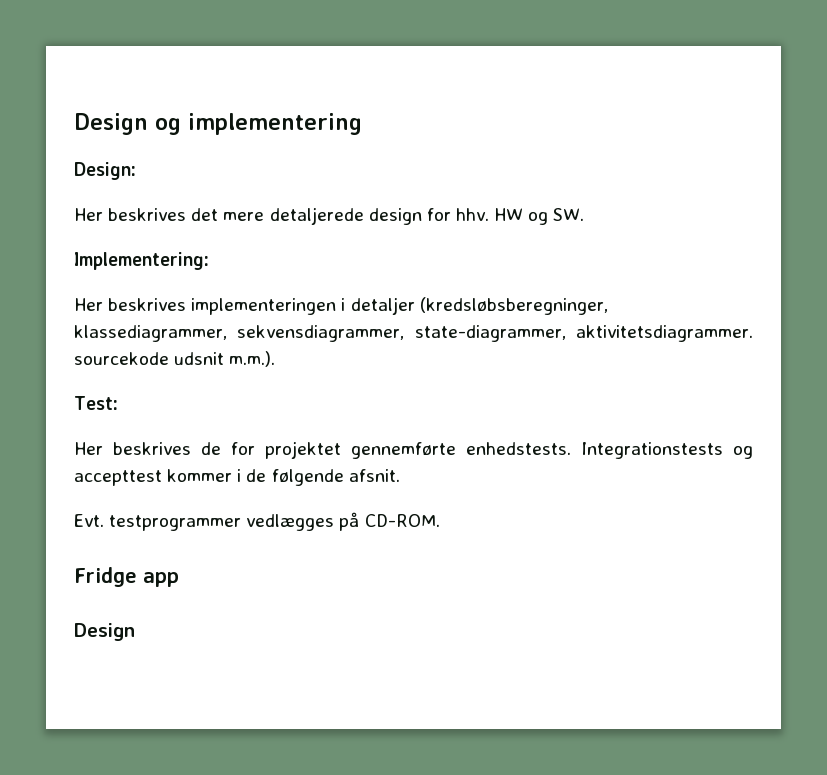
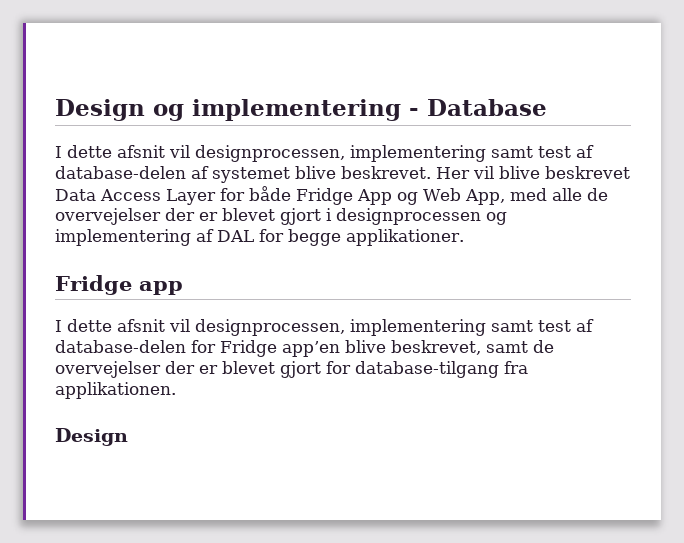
[74,162,136,180] [74,207,585,225] [74,252,209,270] [74,297,608,315] [74,325,754,342] [74,351,276,367] [74,396,118,410] [74,441,753,459] [74,469,400,486] [74,512,440,531] [74,567,179,587] // Design: // Her beskrives det mere detaljerede design for hhv. HW og SW. // Implementering: // Her beskrives implementeringen i detaljer (kredsløbsberegninger, klassediagrammer, sekvensdiagrammer, state-diagrammer, aktivitetsdiagrammer. sourcekode udsnit m.m.). // Test: // Her beskrives de for projektet gennemførte enhedstests. Integrationstests og accepttest kommer i de følgende afsnit. // Evt. testprogrammer vedlægges på CD-ROM. // Fridge app -> [409,99,547,116] [55,145,594,162] [55,166,630,183] [55,186,608,205] [55,208,507,225] [55,229,464,246] [55,275,183,295] [55,319,594,336] [55,340,554,357] [55,361,528,378] [55,382,176,399] - Database // I dette afsnit vil designprocessen, implementering samt test af database-delen af systemet blive beskrevet. Her vil blive beskrevet Data Access Layer for både Fridge App og Web App, med alle de overvejelser der er blevet gjort i designprocessen og implementering af DAL for begge applikationer. // Fridge app // I dette afsnit vil designprocessen, implementering samt test af database-delen for Fridge app’en blive beskrevet, samt de overvejelser der er blevet gjort for database-tilgang fra applikationen.

